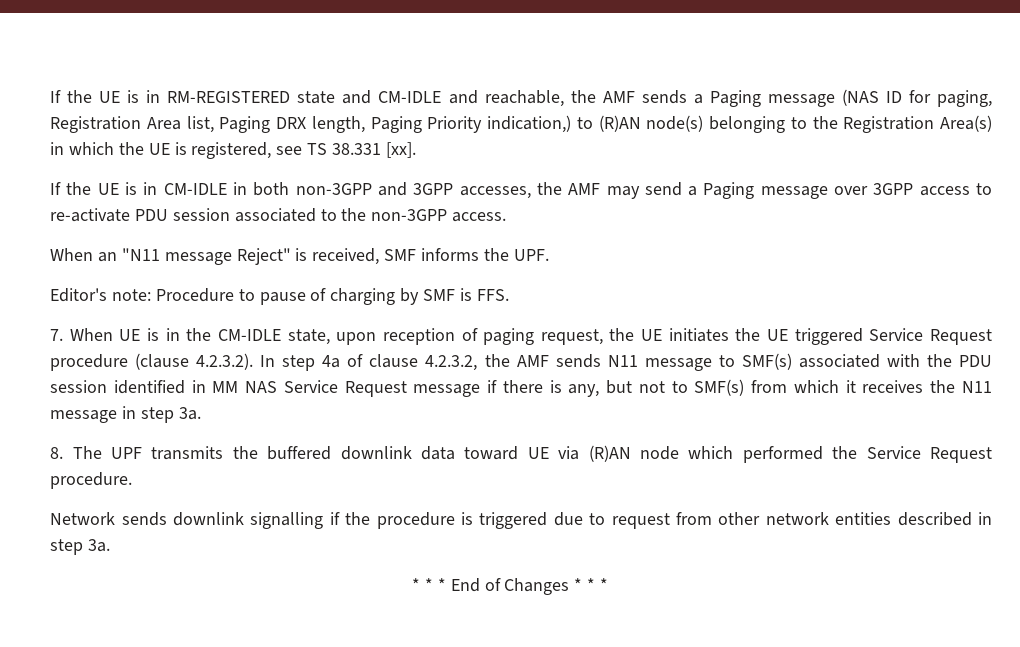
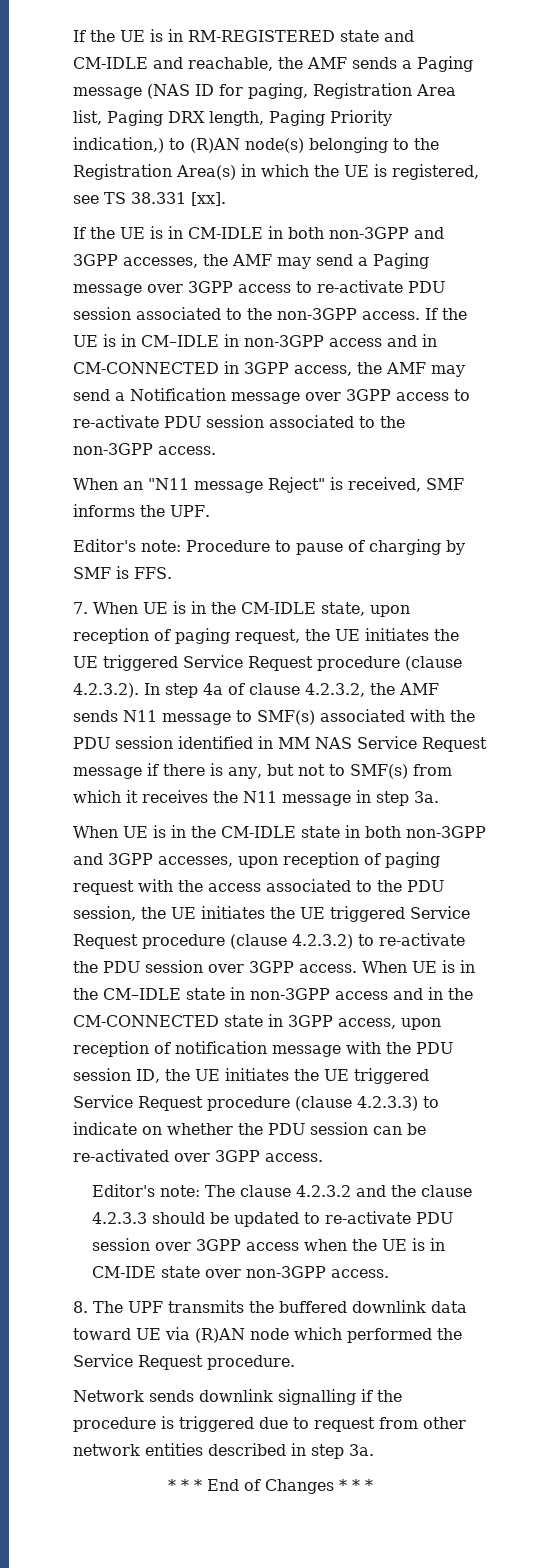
(507, 217) none -> [424,308,467,320] [72,334,437,347] [72,361,465,377] [72,388,470,404] [72,415,405,428] [72,443,216,455] If the UE is in CM–IDLE in non-3GPP access and in CM-CONNECTED in 3GPP access, the AMF may send a Notification message over 3GPP access to re-activate PDU session associated to the non-3GPP access.
(201, 413) none -> [72,825,486,838] [72,852,440,868] [72,879,444,895] [72,906,470,922] [72,933,465,949] [72,960,475,973] [72,987,473,1000] [72,1014,441,1030] [72,1041,453,1057] [72,1068,429,1084] [72,1095,439,1111] [72,1122,426,1135] [72,1149,323,1162] [92,1184,473,1197] [92,1211,454,1227] [92,1238,446,1251] [92,1266,390,1278] // When UE is in the CM-IDLE state in both non-3GPP and 3GPP accesses, upon reception of paging request with the access associated to the PDU session, the UE initiates the UE triggered Service Request procedure (clause 4.2.3.2) to re-activate the PDU session over 3GPP access. When UE is in the CM–IDLE state in non-3GPP access and in the CM-CONNECTED state in 3GPP access, upon reception of notification message with the PDU session ID, the UE initiates the UE triggered Service Request procedure (clause 4.2.3.3) to indicate on whether the PDU session can be re-activated over 3GPP access. // Editor's note: The clause 4.2.3.2 and the clause 4.2.3.3 should be updated to re-activate PDU session over 3GPP access when the UE is in CM-IDE state over non-3GPP access.

